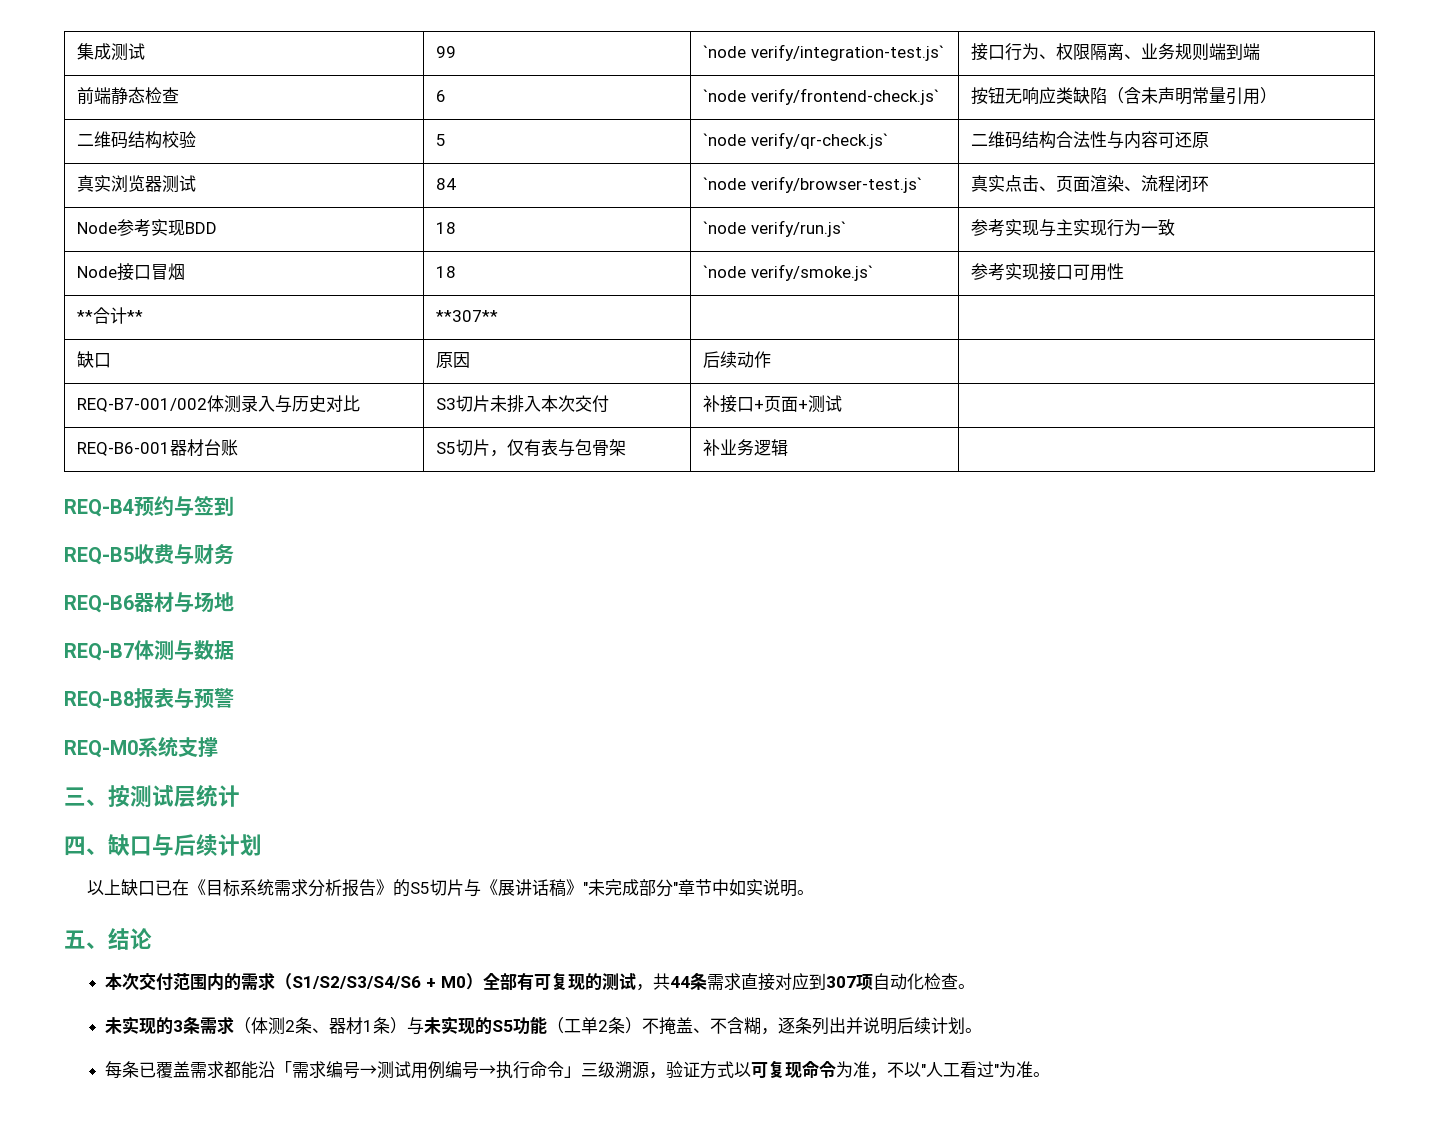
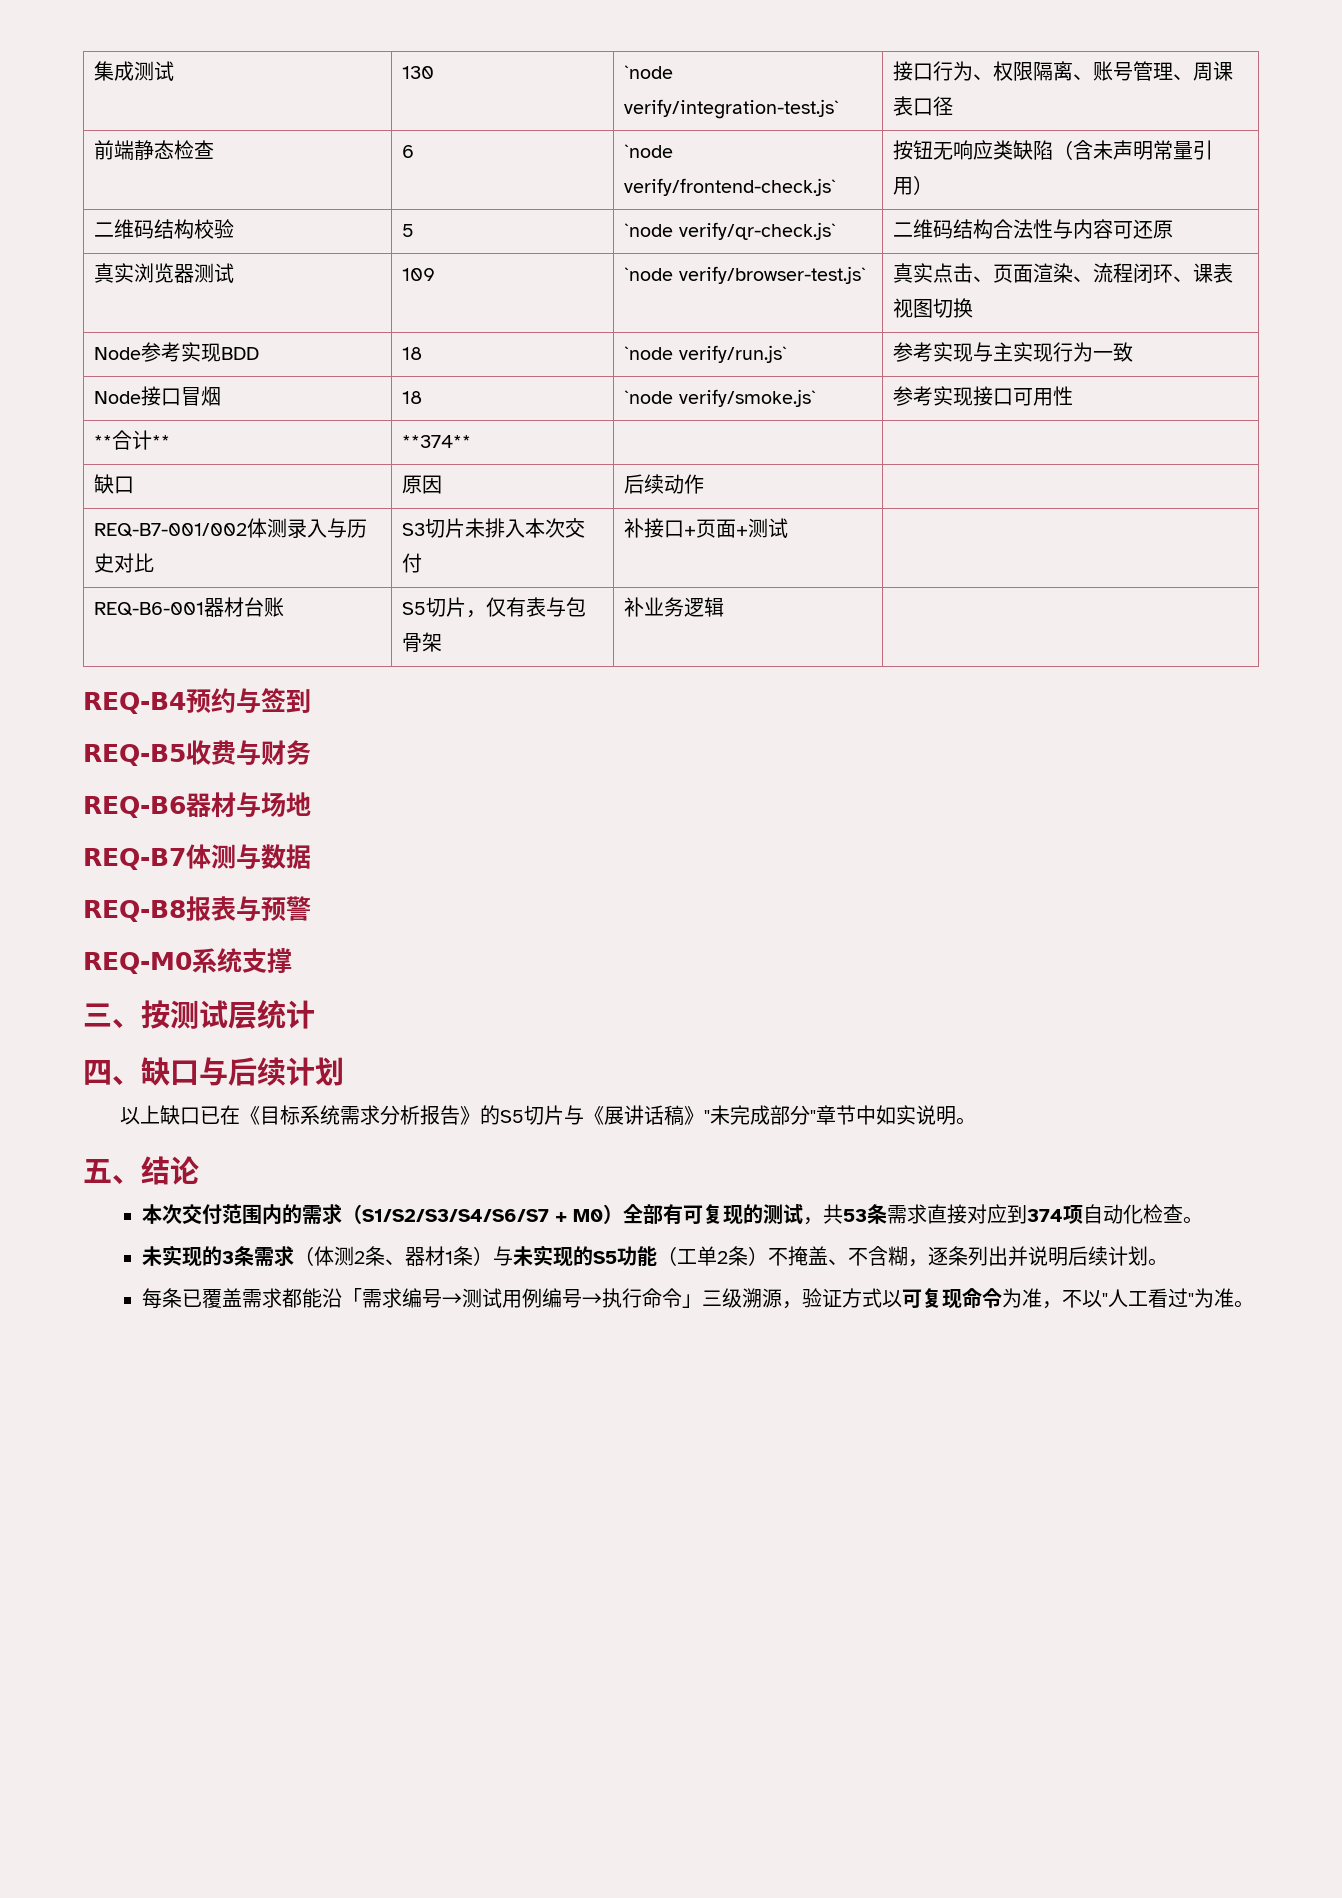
[436,46,457,58] 99 -> [402,66,435,79] 130
[1141,43,1261,61] 业务规则端到端 -> [1093,61,1234,81] [893,96,954,116] 账号管理、周课表口径
[436,178,457,190] 84 -> [402,268,436,281] 109
(1210, 184) none -> [1173,263,1234,283] [893,298,974,318] 、课表视图切换
[436,310,499,322] **307** -> [402,435,472,448] **374**
[292,976,422,989] S1/S2/S3/S4/S6 -> [362,1209,550,1222] S1/S2/S3/S4/S6/S7
[669,976,690,988] 44 -> [843,1209,868,1222] 53
[825,976,856,988] 307 -> [1027,1209,1064,1222] 374

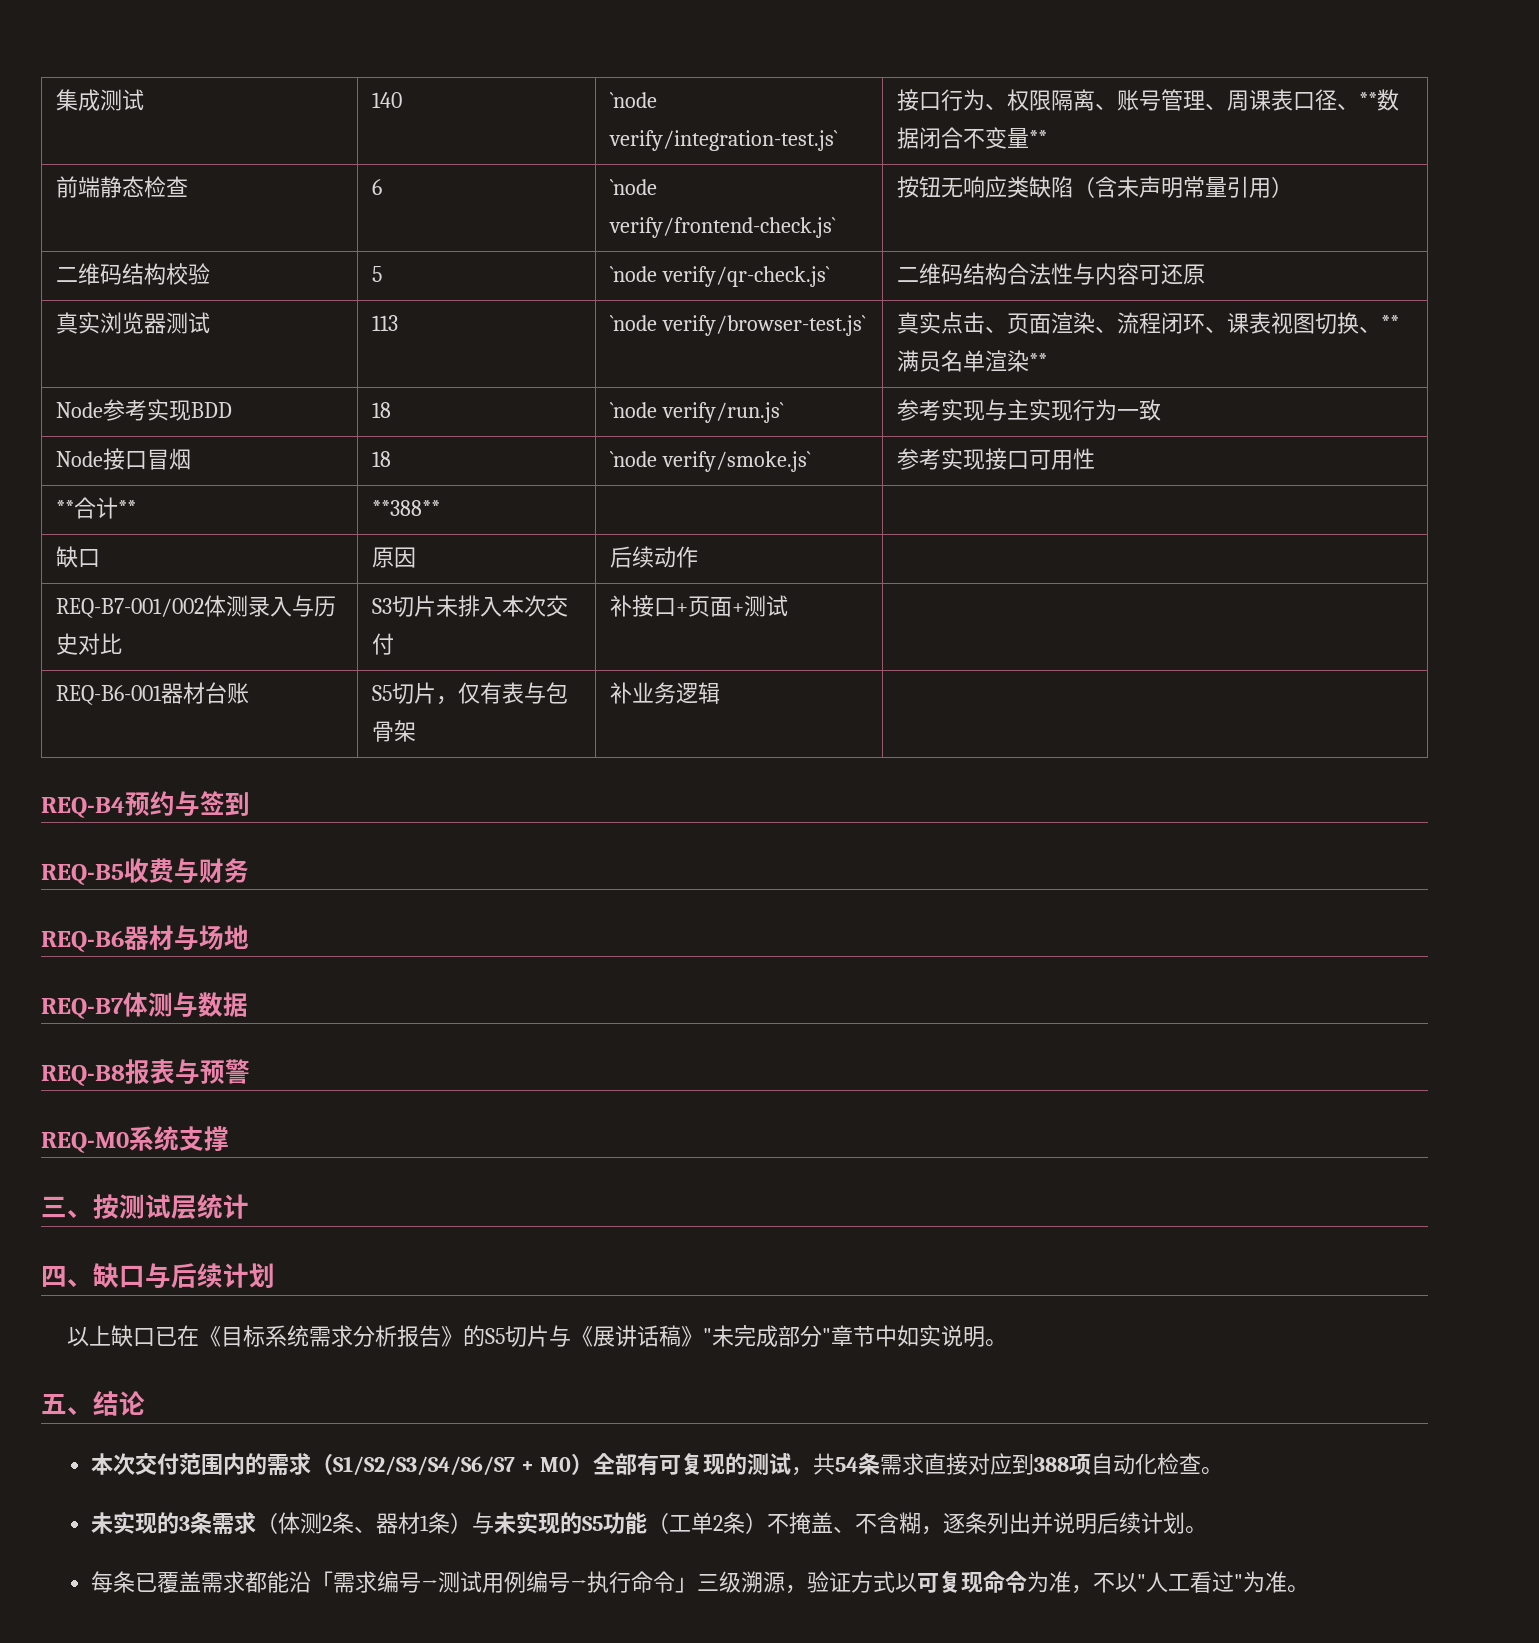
[402,66,435,79] 130 -> [372,92,403,108] 140
(954, 106) none -> [1337,89,1400,111] [897,127,1048,149] 、**数据闭合不变量**
[402,268,436,281] 109 -> [372,315,399,331] 113
(974, 308) none -> [1359,315,1400,333] [897,350,1048,372] 、**满员名单渲染**
[402,435,472,448] **374** -> [372,500,441,516] **388**
[843,1209,868,1222] 53 -> [834,1457,858,1472] 54
[1027,1209,1064,1222] 374 -> [1033,1457,1069,1472] 388

